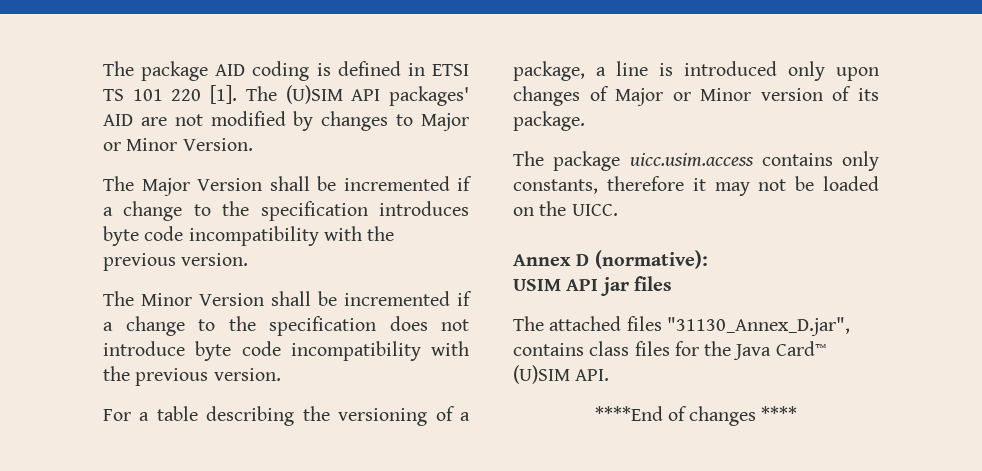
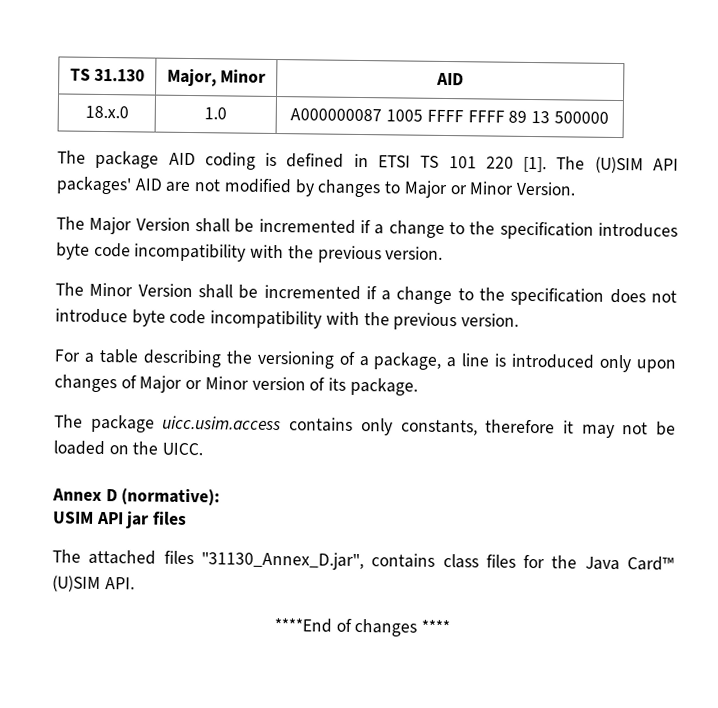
(103, 68) none -> [69,68,146,82] [166,68,267,87] [436,72,464,86] [84,105,129,119] [204,107,227,120] [290,108,609,124] TS 31.130 | Major, Minor | AID // 18.x.0 | 1.0 | A000000087 1005 FFFF FFFF 89 13 500000 //

